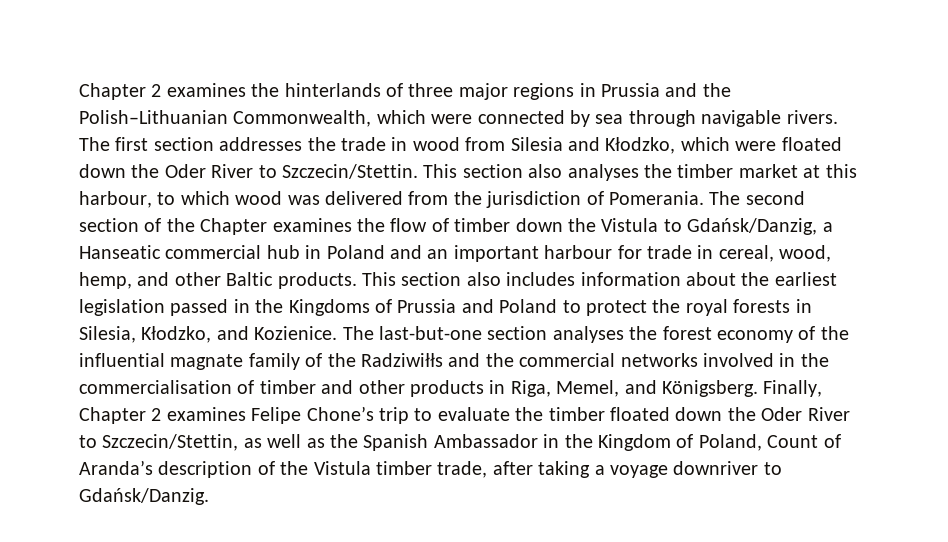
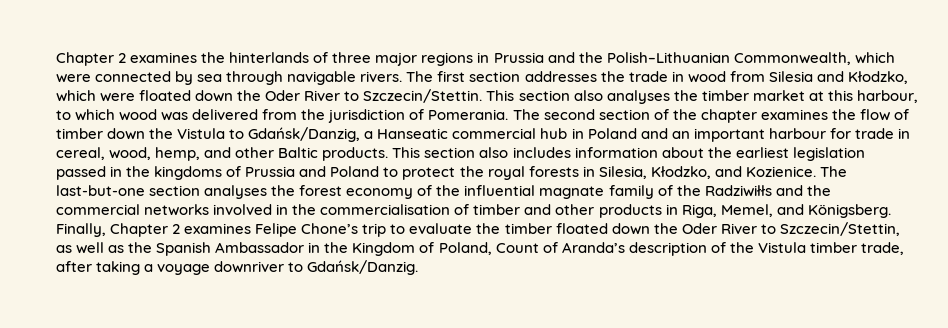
[200,218,268,235] Chapter -> [700,109,757,123] chapter
[288,299,370,316] Kingdoms -> [154,166,223,180] kingdoms

